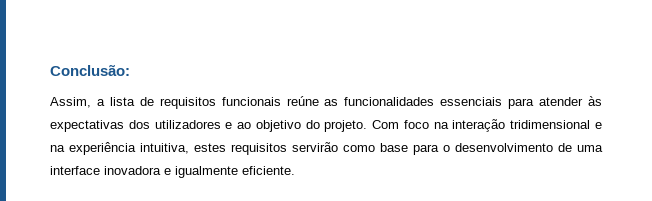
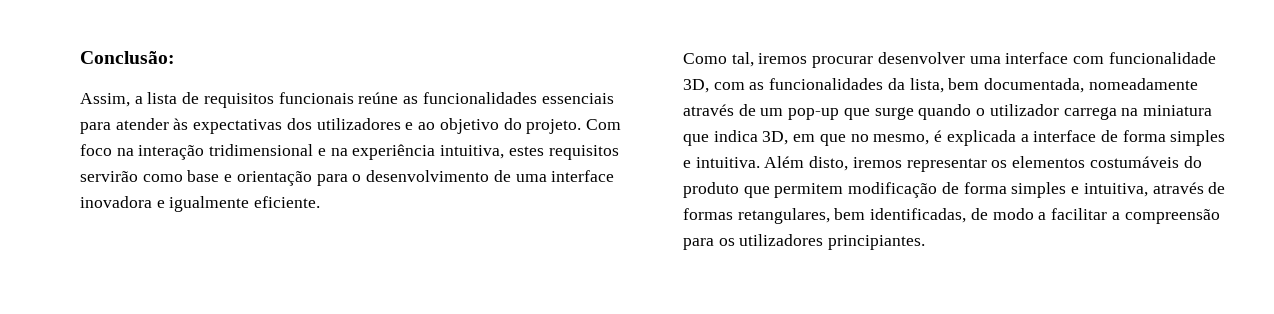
(408, 147) none -> [224,171,312,186] e orientação
(295, 170) none -> [683,52,1216,68] [683,78,1198,93] [683,104,1212,120] [683,130,1226,146] [683,156,1202,172] [683,182,1226,198] [683,208,1220,224] [683,234,926,250] // Como tal, iremos procurar desenvolver uma interface com funcionalidade 3D, com as funcionalidades da lista, bem documentada, nomeadamente através de um pop-up que surge quando o utilizador carrega na miniatura que indica 3D, em que no mesmo, é explicada a interface de forma simples e intuitiva. Além disto, iremos representar os elementos costumáveis do produto que permitem modificação de forma simples e intuitiva, através de formas retangulares, bem identificadas, de modo a facilitar a compreensão para os utilizadores principiantes.

